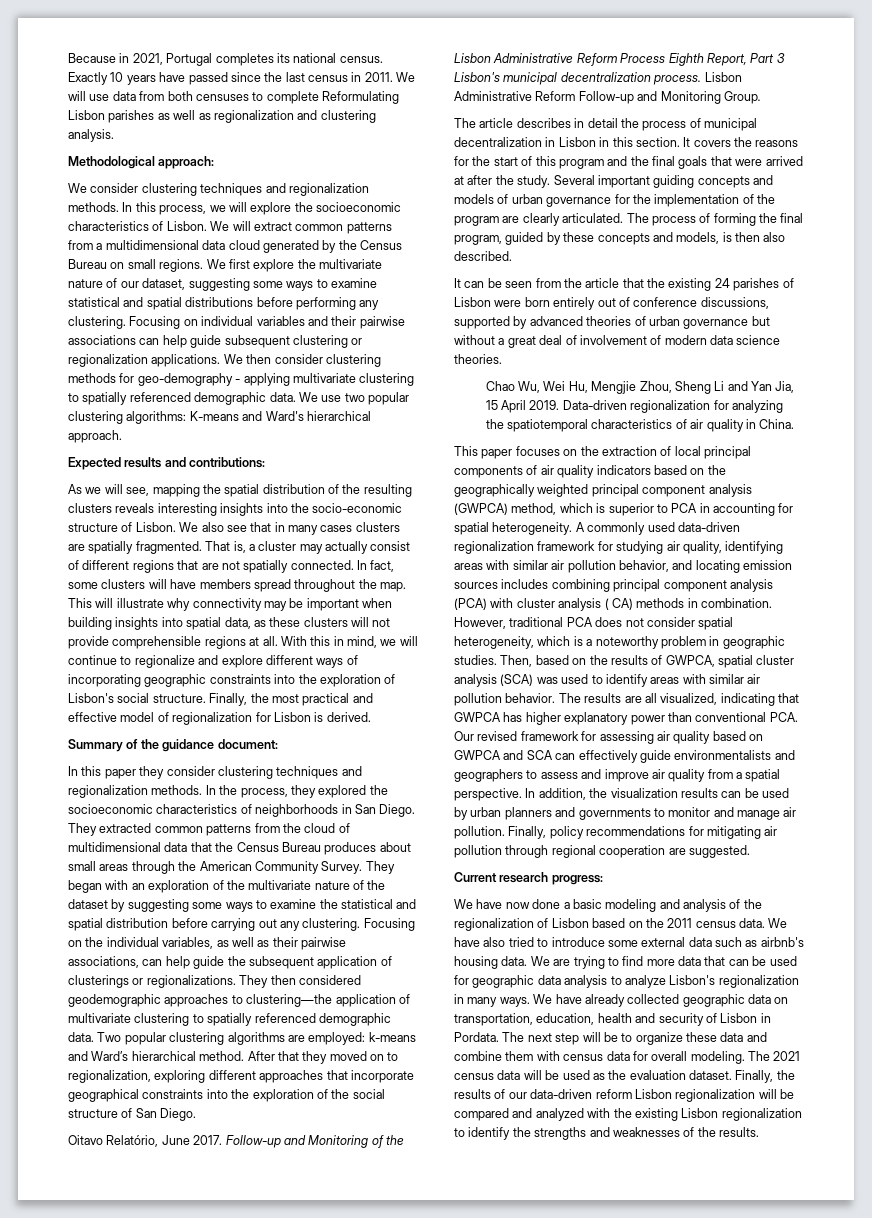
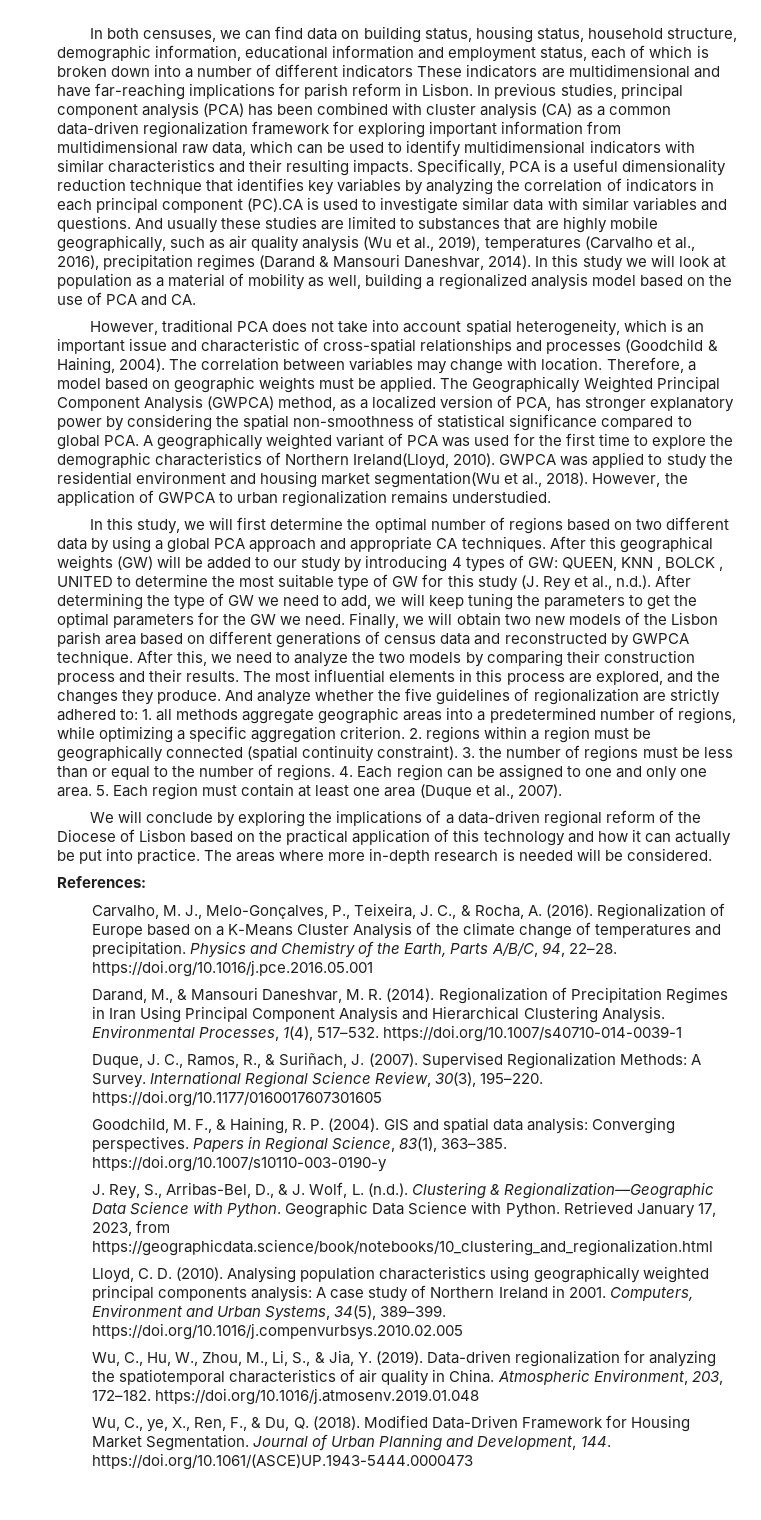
[68,53,383,66] [68,72,416,85] [68,91,399,104] [68,110,376,123] [68,129,114,142] [68,156,215,169] [68,183,369,196] [68,202,401,215] [68,221,392,234] [68,240,402,253] [68,259,382,272] [68,278,377,291] [68,297,380,310] [68,316,405,329] [68,335,363,348] [68,354,381,367] [68,373,415,386] [68,392,409,405] [68,411,371,424] [68,430,122,443] [68,457,266,470] [68,484,412,497] [68,503,403,516] [68,522,400,535] [68,541,411,554] [68,560,395,573] [68,579,406,592] [68,598,392,611] [68,617,391,630] [68,636,418,649] [68,655,358,668] [68,674,396,687] [68,693,373,706] [68,712,371,725] [68,739,278,752] [68,766,362,779] [68,785,388,798] [68,804,416,817] [68,823,350,836] [68,842,411,855] [68,861,395,874] [68,880,386,893] [68,899,417,912] [68,918,415,931] [68,937,346,950] [68,956,392,969] [68,975,361,988] [68,994,410,1007] [68,1013,391,1026] [68,1032,416,1045] [68,1051,399,1064] [68,1070,414,1083] [68,1089,385,1102] [68,1108,197,1121] [68,1135,404,1148] [454,53,785,66] [454,72,742,85] [454,91,761,104] [454,118,757,131] [454,137,799,147] [454,156,803,169] [454,175,773,188] [454,194,775,207] [454,213,804,226] [454,232,786,245] [454,251,512,261] [454,278,794,291] [454,297,769,310] [454,316,770,329] [454,335,781,348] [454,354,502,364] [485,381,795,394] [485,400,560,413] Because in 2021, Portugal completes its national census. Exactly 10 years have passed since the last census in 2011. We will use data from both censuses to complete Reformulating Lisbon parishes as well as regionalization and clustering analysis. // Methodological approach: // We consider clustering techniques and regionalization methods. In this process, we will explore the socioeconomic characteristics of Lisbon. We will extract common patterns from a multidimensional data cloud generated by the Census Bureau on small regions. We first explore the multivariate nature of our dataset, suggesting some ways to examine statistical and spatial distributions before performing any clustering. Focusing on individual variables and their pairwise associations can help guide subsequent clustering or regionalization applications. We then consider clustering methods for geo-demography - applying multivariate clustering to spatially referenced demographic data. We use two popular clustering algorithms: K-means and Ward's hierarchical approach. // Expected results and contributions: // As we will see, mapping the spatial distribution of the resulting clusters reveals interesting insights into the socio-economic structure of Lisbon. We also see that in many cases clusters are spatially fragmented. That is, a cluster may actually consist of different regions that are not spatially connected. In fact, some clusters will have members spread throughout the map. This will illustrate why connectivity may be important when building insights into spatial data, as these clusters will not provide comprehensible regions at all. With this in mind, we will continue to regionalize and explore different ways of incorporating geographic constraints into the exploration of Lisbon's social structure. Finally, the most practical and effective model of regionalization for Lisbon is derived. // Summary of the guidance document: // In this paper they consider clustering techniques and regionalization methods. In the process, they explored the socioeconomic characteristics of neighborhoods in San Diego. They extracted common patterns from the cloud of multidimensional data that the Census Bureau produces about small areas through the American Community Survey. They began with an exploration of the multivariate nature of the dataset by suggesting some ways to examine the statistical and spatial distribution before carrying out any clustering. Focusing on the individual variables, as well as their pairwise associations, can help guide the subsequent application of clusterings or regionalizations. They then considered geodemographic approaches to clustering—the application of multivariate clustering to spatially referenced demographic data. Two popular clustering algorithms are employed: k-means and Ward’s hierarchical method. After that they moved on to regionalization, exploring different approaches that incorporate geographical constraints into the exploration of the social structure of San Diego. // Oitavo Relatório, June 2017. Follow-up and Monitoring of the Lisbon Administrative Reform Process Eighth Report, Part 3 Lisbon's municipal decentralization process. Lisbon Administrative Reform Follow-up and Monitoring Group. // The article describes in detail the process of municipal decentralization in Lisbon in this section. It covers the reasons for the start of this program and the final goals that were arrived at after the study. Several important guiding concepts and models of urban governance for the implementation of the program are clearly articulated. The process of forming the final program, guided by these concepts and models, is then also described. // It can be seen from the article that the existing 24 parishes of Lisbon were born entirely out of conference discussions, supported by advanced theories of urban governance but without a great deal of involvement of modern data science theories. // Chao Wu, Wei Hu, Mengjie Zhou, Sheng Li and Yan Jia, 15 April 2019. -> [90,26,737,43] [57,45,709,62] [57,64,720,78] [57,83,683,100] [57,102,671,119] [57,121,622,138] [57,140,695,157] [57,159,726,176] [57,178,714,195] [57,197,727,214] [57,216,658,233] [57,235,695,252] [57,254,726,271] [57,273,732,290] [57,292,197,306] [90,319,704,336] [57,338,718,354] [57,357,696,374] [57,376,720,393] [57,395,734,412] [57,414,692,431] [57,433,733,450] [57,452,733,469] [57,471,688,488] [57,490,552,507] [90,517,729,534] [57,536,713,553] [57,555,723,572] [57,574,691,591] [57,593,697,610] [57,612,718,629] [57,631,689,648] [57,650,695,667] [57,669,720,685] [57,688,720,705] [57,707,736,724] [57,726,651,743] [57,745,733,762] [57,764,707,781] [57,783,562,800] [90,810,701,827] [57,829,731,846] [57,848,712,864] [57,876,146,888] [92,903,725,920] [92,922,721,939] [92,941,617,958] [92,960,374,977] [92,987,728,1004] [92,1006,665,1023] [92,1025,683,1042] [92,1052,701,1069] [92,1071,544,1088] [92,1090,383,1107] [92,1117,675,1134] [92,1136,508,1153] [92,1155,388,1172] [92,1182,714,1199] [92,1201,716,1218] [92,1220,171,1236] [92,1239,714,1256] [92,1266,709,1283] [92,1285,693,1302] [92,1304,447,1321] [92,1323,464,1340] [92,1350,423,1366] In both censuses, we can find data on building status, housing status, household structure, demographic information, educational information and employment status, each of which is broken down into a number of different indicators These indicators are multidimensional and have far-reaching implications for parish reform in Lisbon. In previous studies, principal component analysis (PCA) has been combined with cluster analysis (CA) as a common data-driven regionalization framework for exploring important information from multidimensional raw data, which can be used to identify multidimensional indicators with similar characteristics and their resulting impacts. Specifically, PCA is a useful dimensionality reduction technique that identifies key variables by analyzing the correlation of indicators in each principal component (PC).CA is used to investigate similar data with similar variables and questions. And usually these studies are limited to substances that are highly mobile geographically, such as air quality analysis (Wu et al., 2019), temperatures (Carvalho et al., 2016), precipitation regimes (Darand & Mansouri Daneshvar, 2014). In this study we will look at population as a material of mobility as well, building a regionalized analysis model based on the use of PCA and CA. // However, traditional PCA does not take into account spatial heterogeneity, which is an important issue and characteristic of cross-spatial relationships and processes (Goodchild & Haining, 2004). The correlation between variables may change with location. Therefore, a model based on geographic weights must be applied. The Geographically Weighted Principal Component Analysis (GWPCA) method, as a localized version of PCA, has stronger explanatory power by considering the spatial non-smoothness of statistical significance compared to global PCA. A geographically weighted variant of PCA was used for the first time to explore the demographic characteristics of Northern Ireland(Lloyd, 2010). GWPCA was applied to study the residential environment and housing market segmentation(Wu et al., 2018). However, the application of GWPCA to urban regionalization remains understudied. // In this study, we will first determine the optimal number of regions based on two different data by using a global PCA approach and appropriate CA techniques. After this geographical weights (GW) will be added to our study by introducing 4 types of GW: QUEEN, KNN , BOLCK , UNITED to determine the most suitable type of GW for this study (J. Rey et al., n.d.). After determining the type of GW we need to add, we will keep tuning the parameters to get the optimal parameters for the GW we need. Finally, we will obtain two new models of the Lisbon parish area based on different generations of census data and reconstructed by GWPCA technique. After this, we need to analyze the two models by comparing their construction process and their results. The most influential elements in this process are explored, and the changes they produce. And analyze whether the five guidelines of regionalization are strictly adhered to: 1. all methods aggregate geographic areas into a predetermined number of regions, while optimizing a specific aggregation criterion. 2. regions within a region must be geographically connected (spatial continuity constraint). 3. the number of regions must be less than or equal to the number of regions. 4. Each region can be assigned to one and only one area. 5. Each region must contain at least one area (Duque et al., 2007). // We will conclude by exploring the implications of a data-driven regional reform of the Diocese of Lisbon based on the practical application of this technology and how it can actually be put into practice. The areas where more in-depth research is needed will be considered. // References: // Carvalho, M. J., Melo-Gonçalves, P., Teixeira, J. C., & Rocha, A. (2016). Regionalization of Europe based on a K-Means Cluster Analysis of the climate change of temperatures and precipitation. Physics and Chemistry of the Earth, Parts A/B/C, 94, 22–28. https://doi.org/10.1016/j.pce.2016.05.001 // Darand, M., & Mansouri Daneshvar, M. R. (2014). Regionalization of Precipitation Regimes in Iran Using Principal Component Analysis and Hierarchical Clustering Analysis. Environmental Processes, 1(4), 517–532. https://doi.org/10.1007/s40710-014-0039-1 // Duque, J. C., Ramos, R., & Suriñach, J. (2007). Supervised Regionalization Methods: A Survey. International Regional Science Review, 30(3), 195–220. https://doi.org/10.1177/0160017607301605 // Goodchild, M. F., & Haining, R. P. (2004). GIS and spatial data analysis: Converging perspectives. Papers in Regional Science, 83(1), 363–385. https://doi.org/10.1007/s10110-003-0190-y // J. Rey, S., Arribas-Bel, D., & J. Wolf, L. (n.d.). Clustering & Regionalization—Geographic Data Science with Python. Geographic Data Science with Python. Retrieved January 17, 2023, from https://geographicdata.science/book/notebooks/10_clustering_and_regionalization.html // Lloyd, C. D. (2010). Analysing population characteristics using geographically weighted principal components analysis: A case study of Northern Ireland in 2001. Computers, Environment and Urban Systems, 34(5), 389–399. https://doi.org/10.1016/j.compenvurbsys.2010.02.005 // Wu, C., Hu, W., Zhou, M., Li, S., & Jia, Y. (2019).
[454,446,751,459] [454,465,726,478] [454,484,752,497] [454,503,794,516] [454,522,740,535] [454,541,784,554] [454,560,792,573] [454,579,773,592] [454,598,772,611] [454,617,734,630] [454,636,785,649] [454,655,795,668] [454,674,761,687] [454,693,799,706] [454,712,798,725] [454,731,763,744] [454,750,795,763] [454,769,781,782] [454,788,789,801] [454,807,797,820] [454,826,778,839] [454,845,750,858] [454,872,603,885] [454,899,762,912] [454,918,788,931] [454,937,804,947] [454,956,797,969] [454,975,799,988] [454,994,789,1007] [454,1013,771,1026] [454,1032,767,1045] [454,1051,801,1064] [454,1070,795,1083] [454,1089,794,1102] [454,1108,802,1121] [454,1127,759,1140] // This paper focuses on the extraction of local principal components of air quality indicators based on the geographically weighted principal component analysis (GWPCA) method, which is superior to PCA in accounting for spatial heterogeneity. A commonly used data-driven regionalization framework for studying air quality, identifying areas with similar air pollution behavior, and locating emission sources includes combining principal component analysis (PCA) with cluster analysis ( CA) methods in combination. However, traditional PCA does not consider spatial heterogeneity, which is a noteworthy problem in geographic studies. Then, based on the results of GWPCA, spatial cluster analysis (SCA) was used to identify areas with similar air pollution behavior. The results are all visualized, indicating that GWPCA has higher explanatory power than conventional PCA. Our revised framework for assessing air quality based on GWPCA and SCA can effectively guide environmentalists and geographers to assess and improve air quality from a spatial perspective. In addition, the visualization results can be used by urban planners and governments to monitor and manage air pollution. Finally, policy recommendations for mitigating air pollution through regional cooperation are suggested. // Current research progress: // We have now done a basic modeling and analysis of the regionalization of Lisbon based on the 2011 census data. We have also tried to introduce some external data such as airbnb's housing data. We are trying to find more data that can be used for geographic data analysis to analyze Lisbon's regionalization in many ways. We have already collected geographic data on transportation, education, health and security of Lisbon in Pordata. The next step will be to organize these data and combine them with census data for overall modeling. The 2021 census data will be used as the evaluation dataset. Finally, the results of our data-driven reform Lisbon regionalization will be compared and analyzed with the existing Lisbon regionalization to identify the strengths and weaknesses of the results. -> [497,1369,723,1385] [92,1388,480,1405] [92,1415,690,1432] [92,1434,611,1451] [92,1453,474,1470] Atmospheric Environment, 203, 172–182. https://doi.org/10.1016/j.atmosenv.2019.01.048 // Wu, C., ye, X., Ren, F., & Du, Q. (2018). Modified Data-Driven Framework for Housing Market Segmentation. Journal of Urban Planning and Development, 144. https://doi.org/10.1061/(ASCE)UP.1943-5444.0000473

